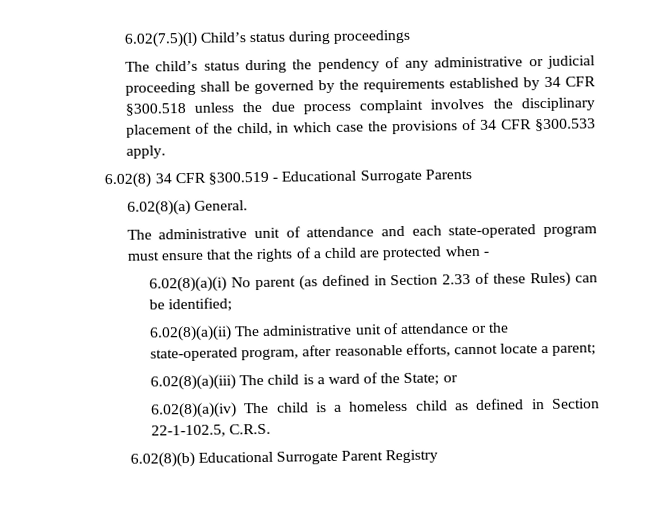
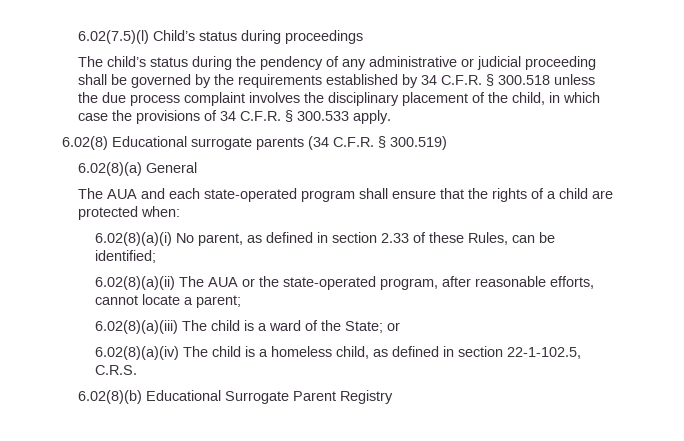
[565,76,596,87] [124,103,186,116] CFR §300.518 -> [441,74,551,86] C.F.R. § 300.518
[501,118,596,132] CFR §300.533 -> [240,110,350,122] C.F.R. § 300.533
[154,169,472,185] 34 CFR §300.519 - Educational Surrogate Parents -> [111,136,447,150] Educational surrogate parents (34 C.F.R. § 300.519)
[193,200,248,211] [126,226,375,240] General. // The administrative unit of attendance -> [146,162,198,173] [78,188,138,199] General // The AUA
[126,251,160,261] must -> [359,188,389,199] shall
[444,245,489,257] when - -> [141,206,181,217] when:
[254,274,439,291] parent (as defined in Section -> [197,232,377,246] parent, as defined in section
[530,271,572,288] Rules) -> [467,232,508,245] Rules,
[262,323,469,336] administrative unit of attendance -> [207,277,238,287] AUA
[414,398,600,411] child as defined in Section -> [335,346,503,359] child, as defined in section

